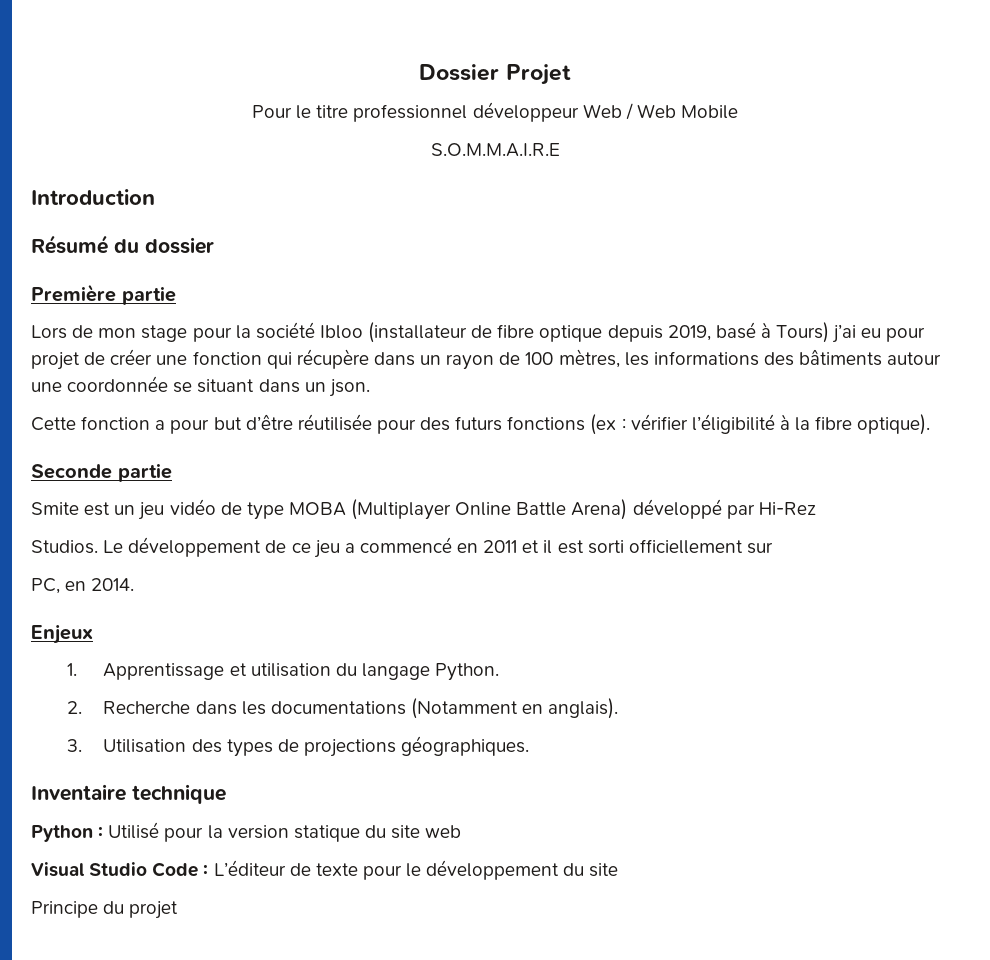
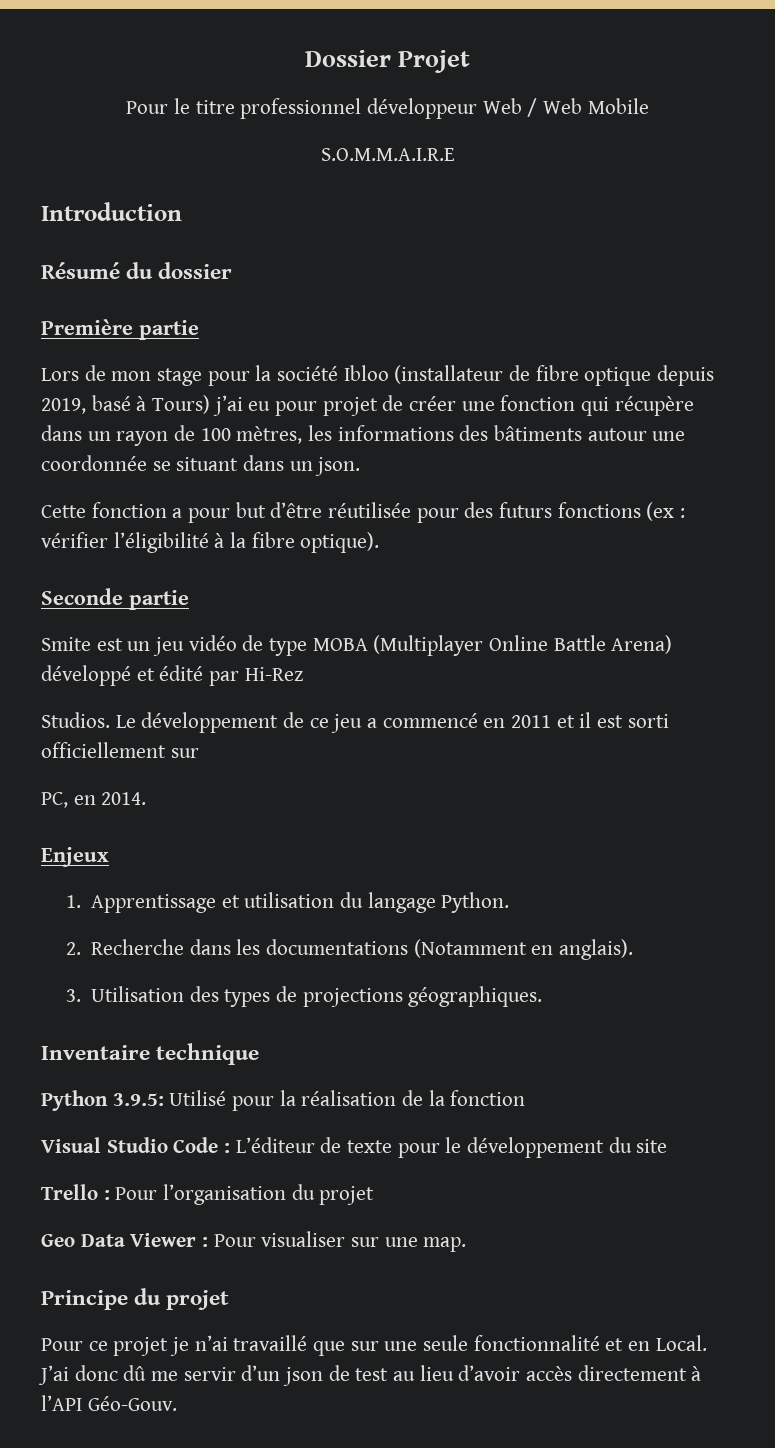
(722, 509) none -> [136,665,204,681] et édité
[98,826,104,838] : -> [112,1093,164,1106] 3.9.5:
[227,825,462,842] version statique du site web -> [301,1090,526,1106] réalisation de la fonction
[31,901,179,919] Principe du projet -> [41,1184,375,1205] [41,1231,467,1252] [41,1288,230,1310] [41,1335,707,1356] [38,1365,702,1386] [41,1395,177,1411] Trello : Pour l’organisation du projet // Geo Data Viewer : Pour visualiser sur une map. // Principe du projet // Pour ce projet je n’ai travaillé que sur une seule fonctionnalité et en Local. J’ai donc dû me servir d’un json de test au lieu d’avoir accès directement à l’API Géo-Gouv.

